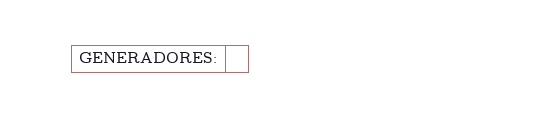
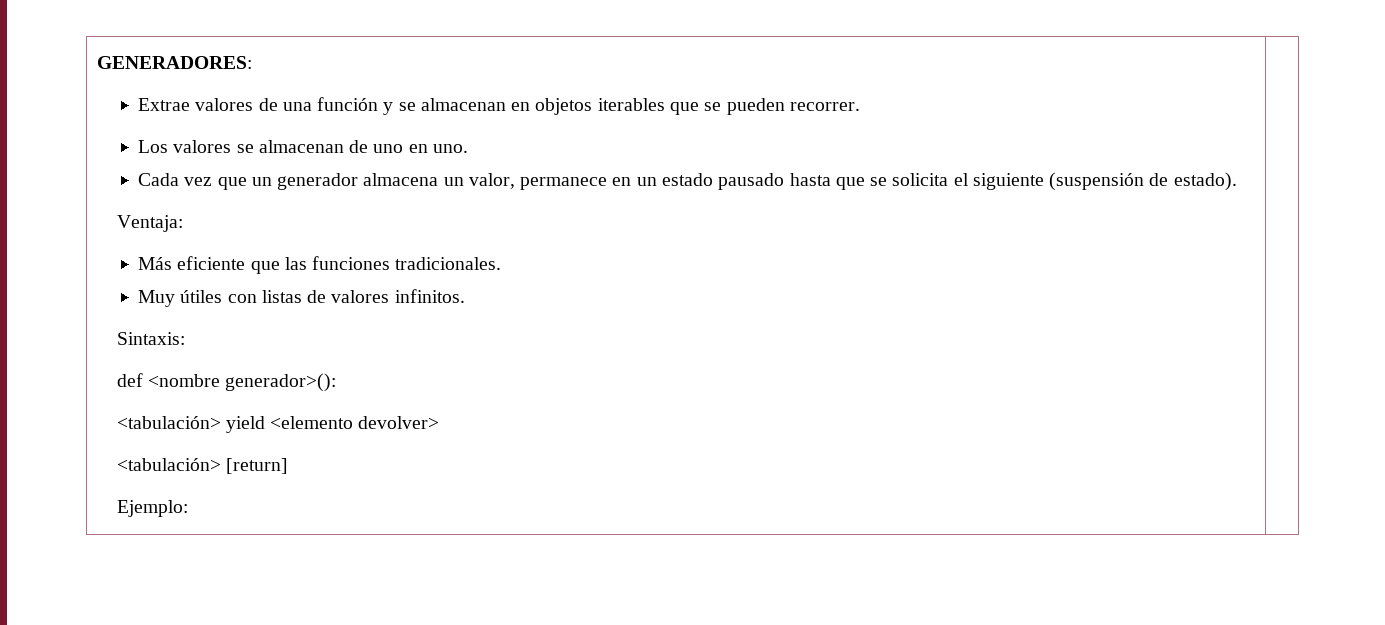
(217, 57) none -> [138,97,860,115] [138,140,468,153] [138,172,1237,191] [116,215,183,232] [138,256,502,274] [138,289,465,307] [116,332,185,345] [116,373,337,392] [116,416,440,433] [116,458,288,474] [116,500,188,517] // Extrae valores de una función y se almacenan en objetos iterables que se pueden recorrer. // Los valores se almacenan de uno en uno. // Cada vez que un generador almacena un valor, permanece en un estado pausado hasta que se solicita el siguiente (suspensión de estado). // Ventaja: // Más eficiente que las funciones tradicionales. // Muy útiles con listas de valores infinitos. // Sintaxis: // def <nombre generador>(): // <tabulación> yield <elemento devolver> // <tabulación> [return] // Ejemplo:

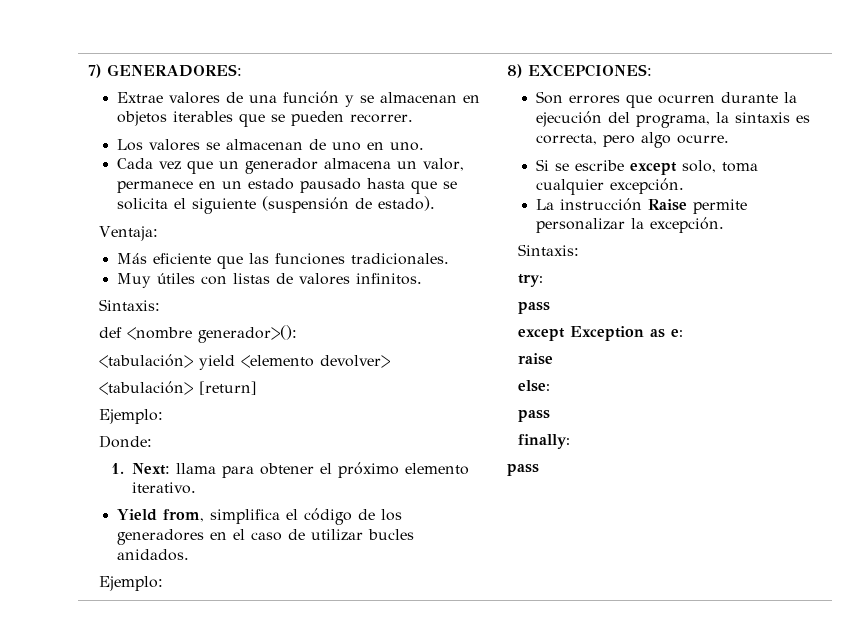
(96, 62) none -> [87,64,101,78] 7)
(188, 508) | -> [99,435,153,448] [111,462,470,478] [132,482,197,494] [117,508,403,525] [117,529,415,545] [117,549,190,561] [99,576,164,591] [506,64,652,78] [536,91,798,108] [536,111,811,128] [536,132,730,148] [536,159,759,175] [536,178,685,195] [536,198,748,214] [536,217,725,233] [518,244,580,256] [518,274,544,287] [518,301,551,314] [518,326,684,341] [518,353,554,365] [518,380,551,392] [518,409,551,422] [518,434,571,449] [506,463,539,476] // Donde: // 1. Next: llama para obtener el próximo elemento iterativo. // Yield from, simplifica el código de los generadores en el caso de utilizar bucles anidados. // Ejemplo: | 8) EXCEPCIONES: // Son errores que ocurren durante la ejecución del programa, la sintaxis es correcta, pero algo ocurre. // Si se escribe except solo, toma cualquier excepción. // La instrucción Raise permite personalizar la excepción. // Sintaxis: // try: // pass // except Exception as e: // raise // else: // pass // finally: // pass

